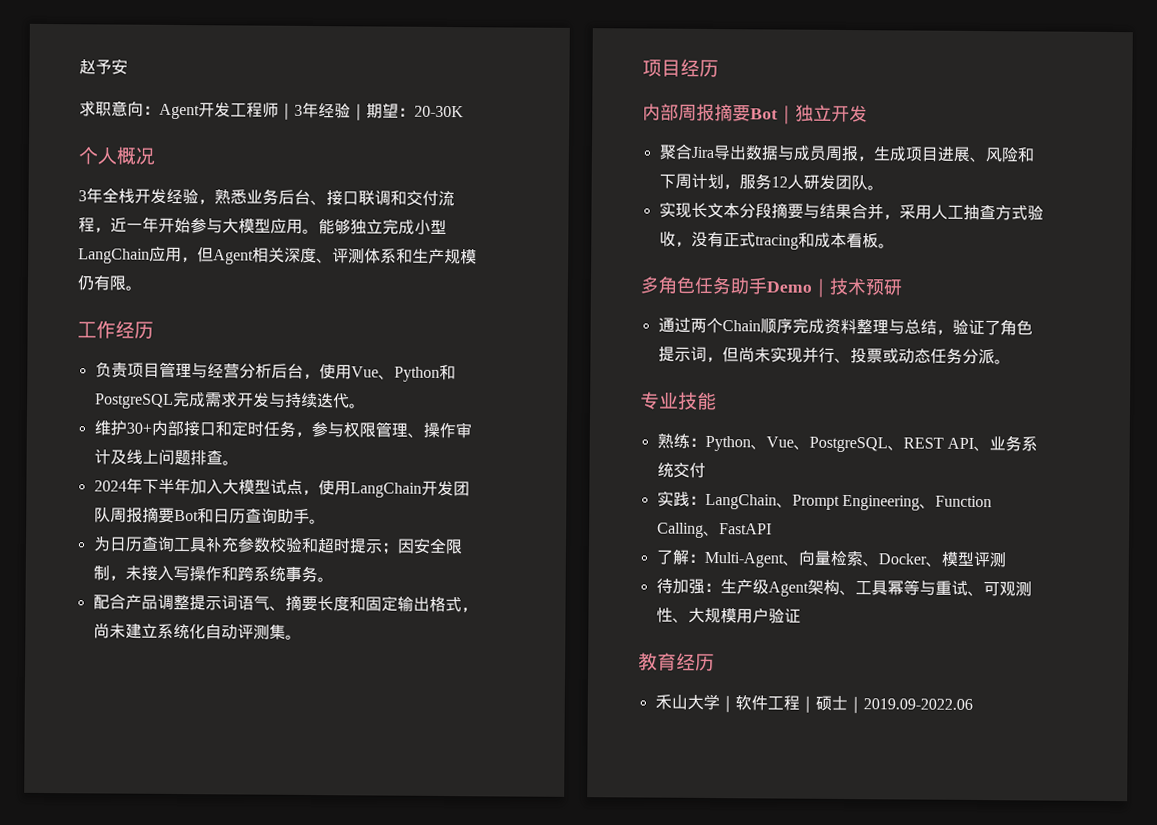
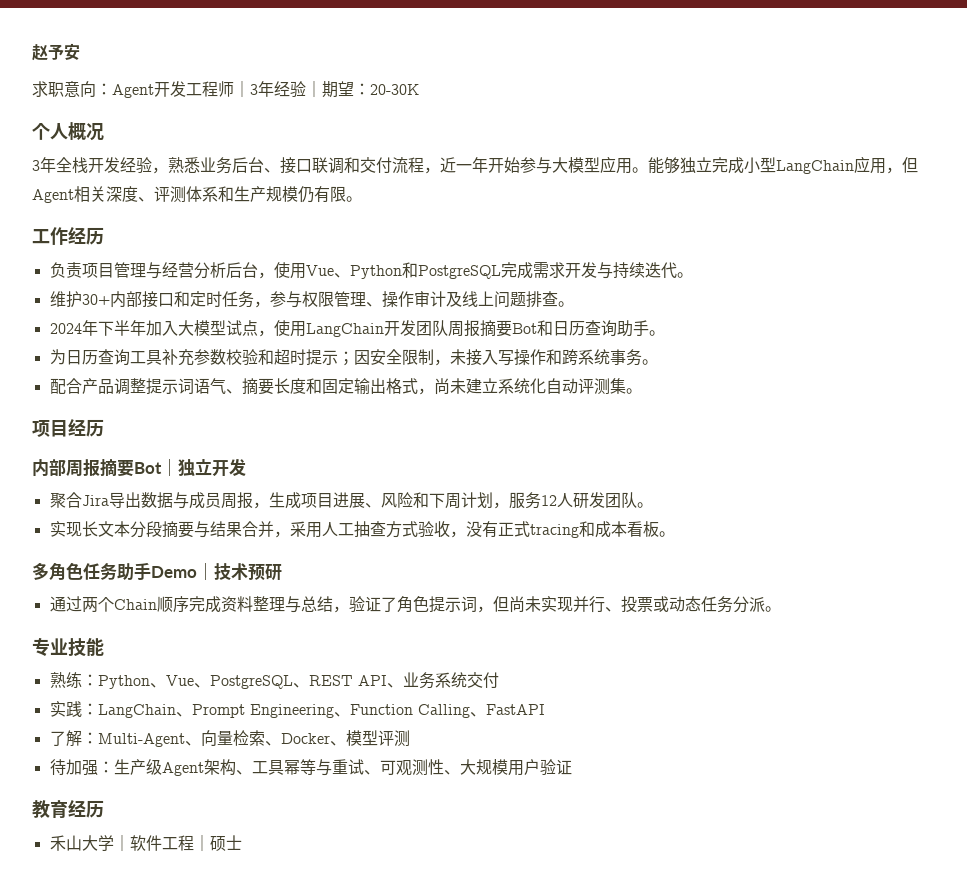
[846,696,973,714] ｜2019.09-2022.06 -> (242, 842) none

